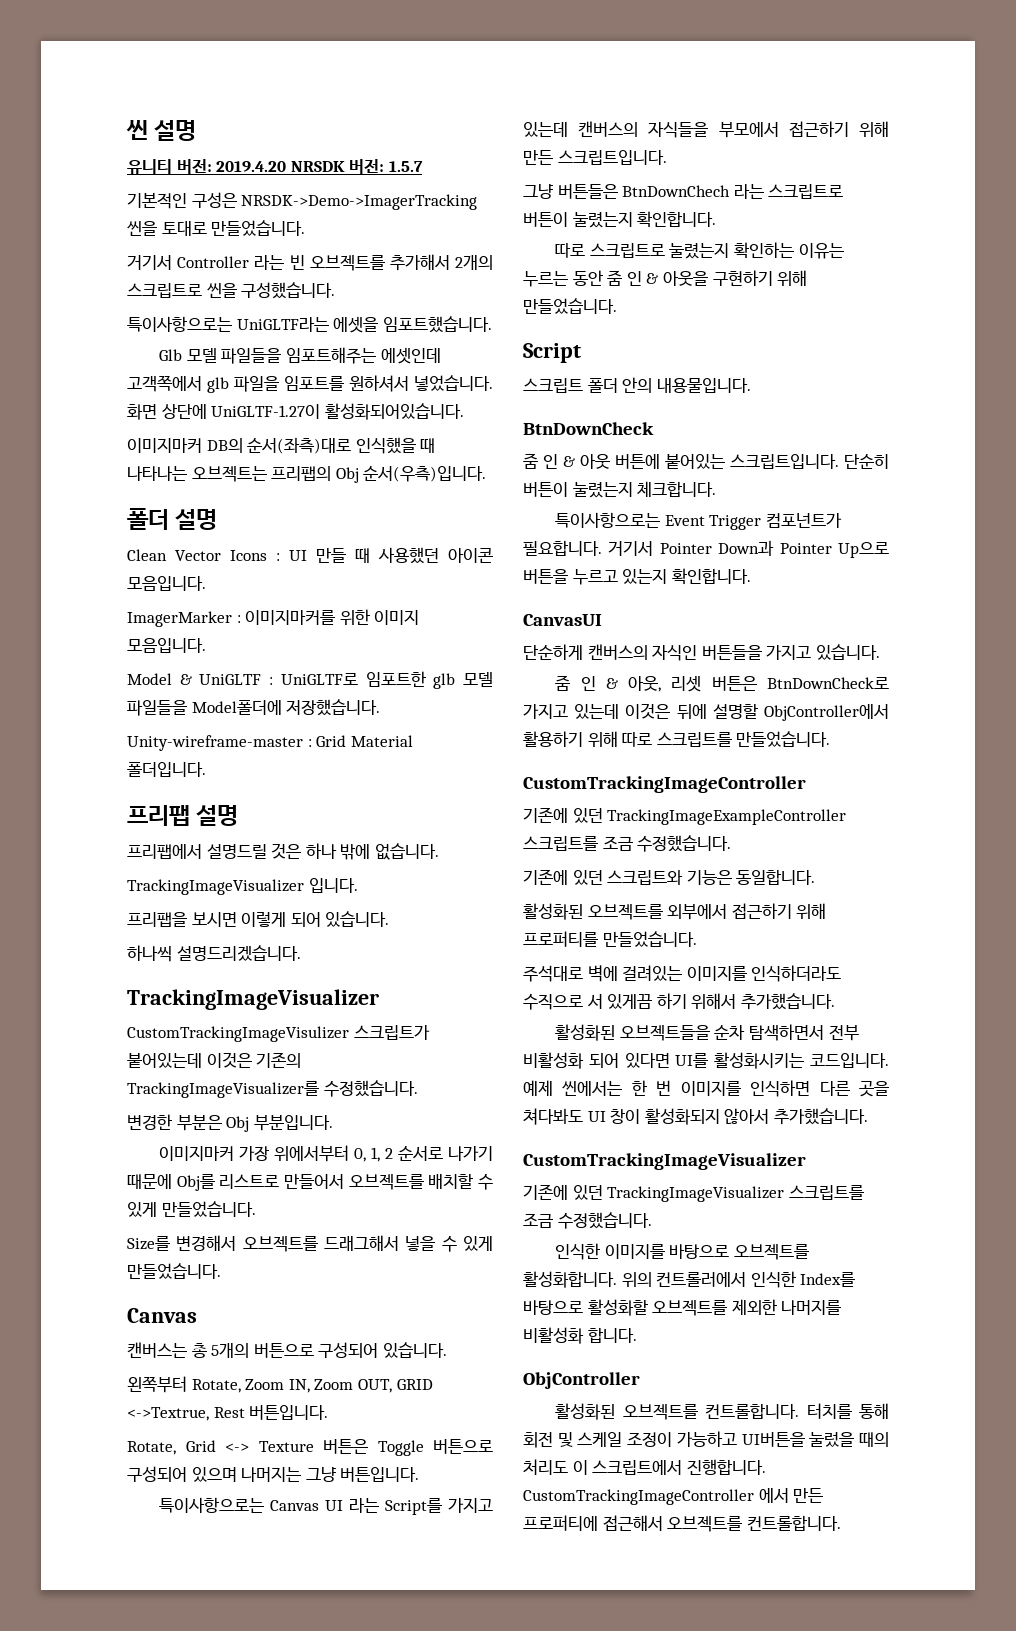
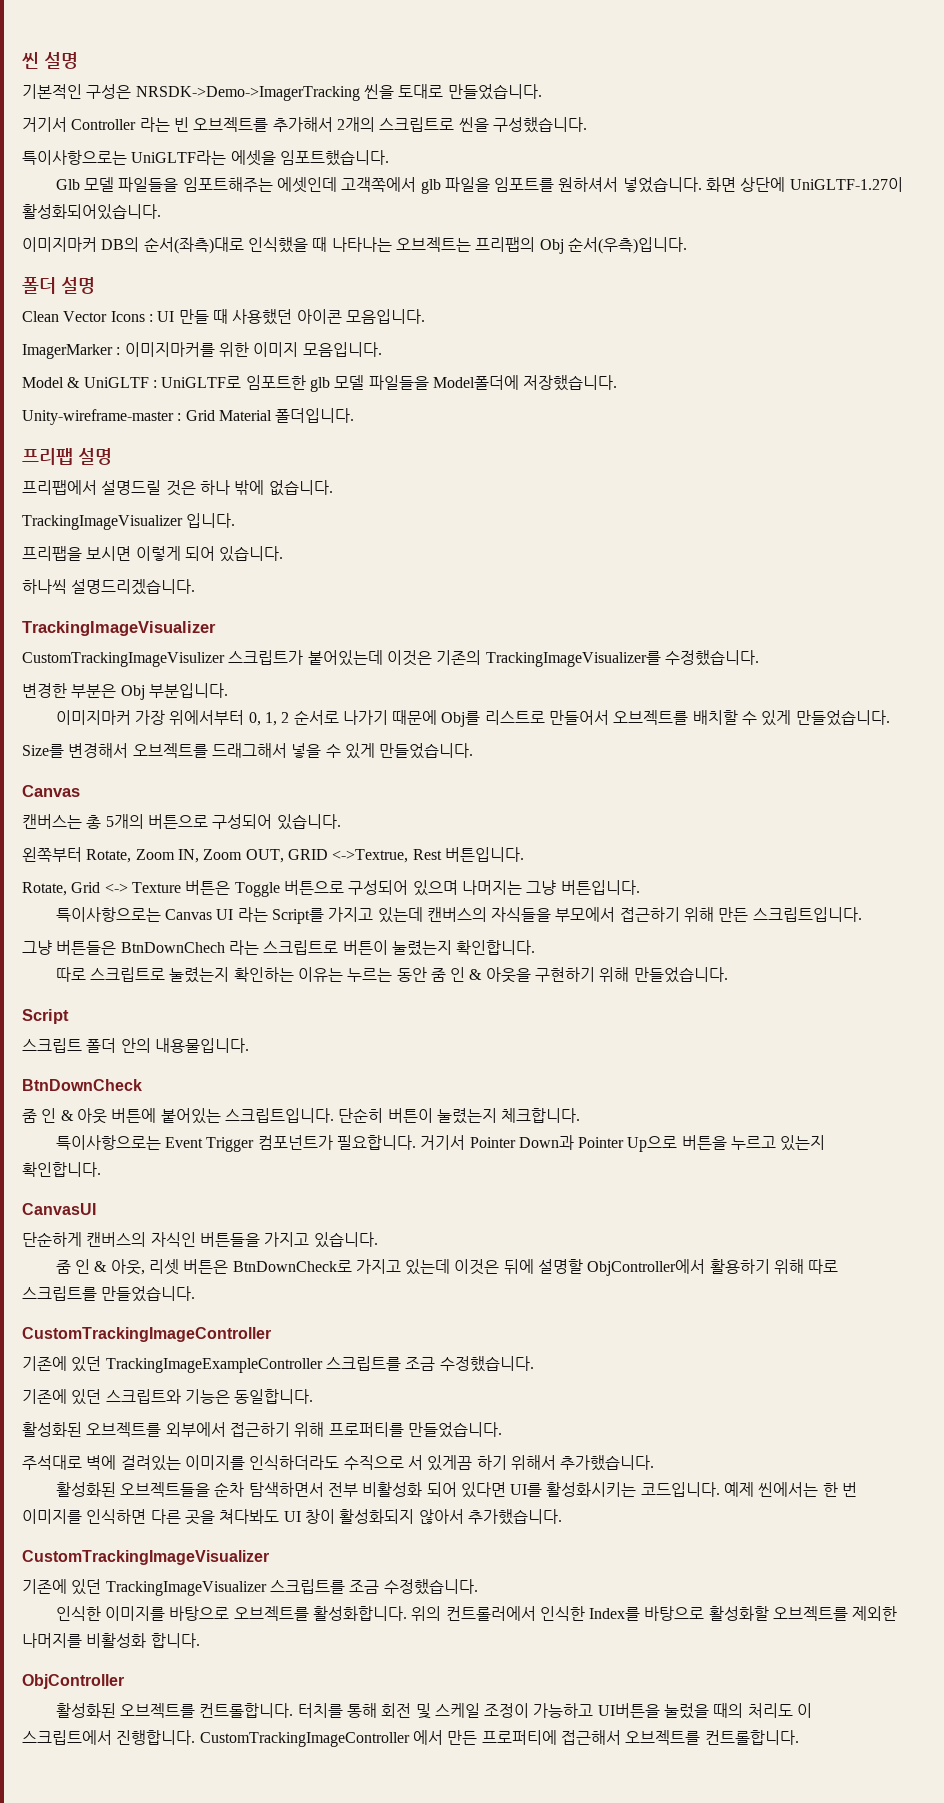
[127,159,423,174] // 유니티 버전: 2019.4.20 NRSDK 버전: 1.5.7 -> (78, 60) none

